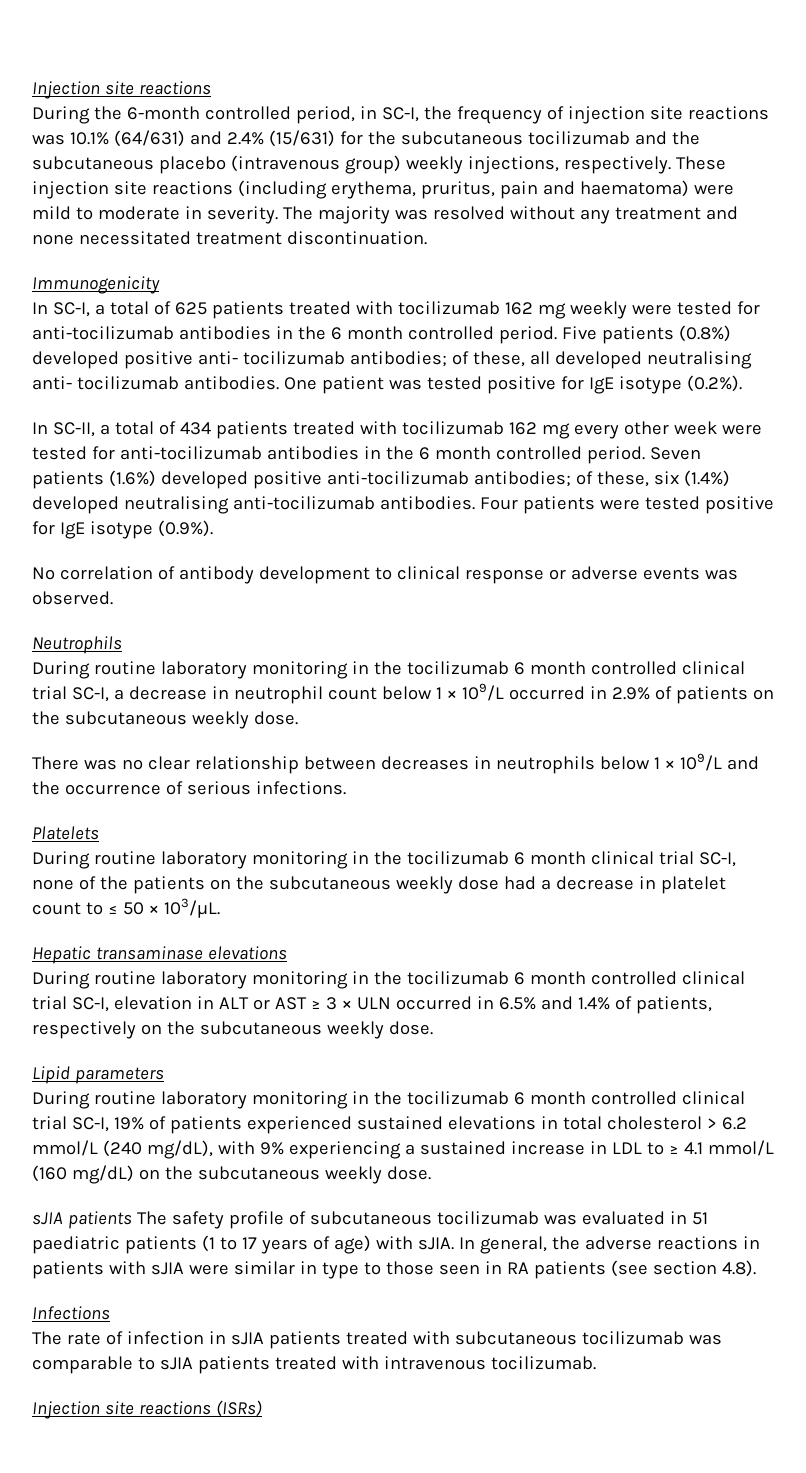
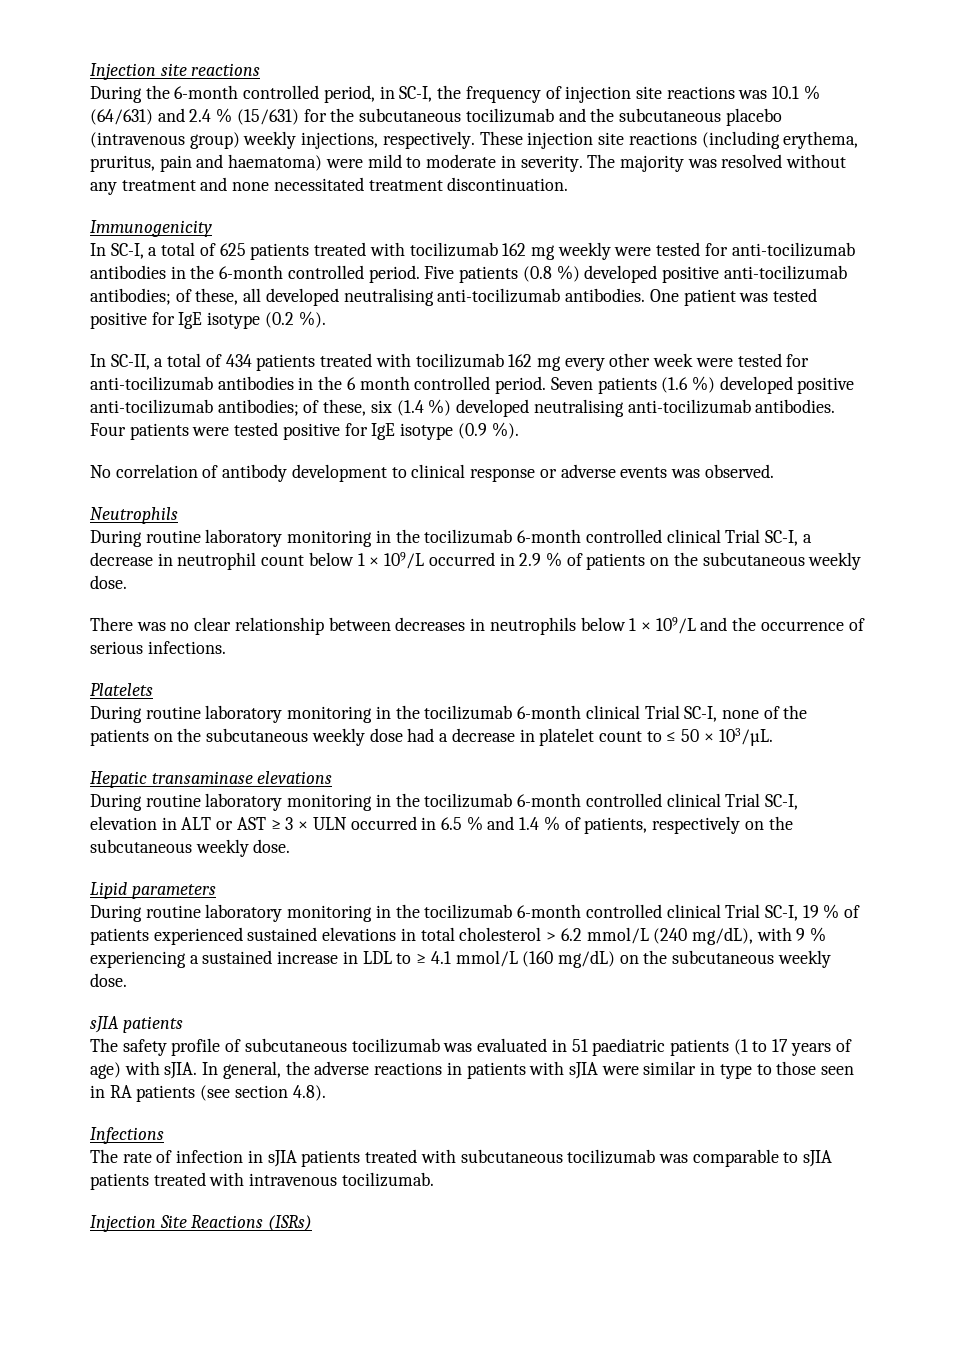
[69,130,264,147] 10.1% (64/631) and 2.4% -> [772,85,820,100] [90,108,233,125] 10.1 % (64/631) and 2.4 %
[330,326,403,340] 6 month -> [219,265,284,279] 6-month
[678,325,731,342] [32,351,345,369] (0.8%) developed positive anti- tocilizumab -> [522,265,847,283] (0.8 %) developed positive anti-tocilizumab
[32,376,179,390] anti- tocilizumab -> [437,288,561,303] anti-tocilizumab
[686,375,742,392] (0.2%). -> [264,311,326,328] (0.2 %).
[108,470,156,487] (1.6%) -> [661,376,715,393] (1.6 %)
[683,470,730,487] (1.4%) -> [396,399,452,416] (1.4 %)
[157,520,213,537] (0.9%). -> [457,422,519,439] (0.9 %).
[513,661,745,675] [32,686,67,700] 6 month controlled clinical trial -> [517,529,761,543] 6-month controlled clinical Trial
[611,687,650,700] 2.9% -> [519,552,562,567] 2.9 %
[513,851,694,865] 6 month clinical trial -> [517,705,680,719] 6-month clinical Trial
[513,971,745,985] [32,996,67,1010] 6 month controlled clinical trial -> [517,793,761,807] 6-month controlled clinical Trial
[498,996,610,1010] 6.5% and 1.4% -> [440,816,560,831] 6.5 % and 1.4 %
[513,1091,745,1105] [32,1116,144,1132] 6 month controlled clinical trial SC-I, 19% -> [517,904,840,921] 6-month controlled clinical Trial SC-I, 19 %
[259,1142,284,1155] 9% -> [796,927,827,942] 9 %
(132, 1220) none -> (183, 1024) //
[104,1401,211,1415] site reactions -> [159,1215,264,1228] Site Reactions

